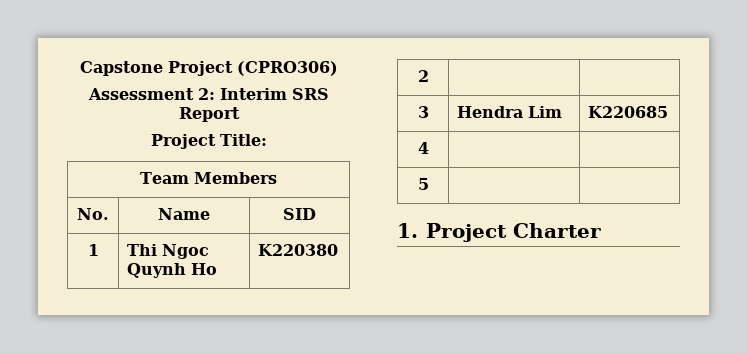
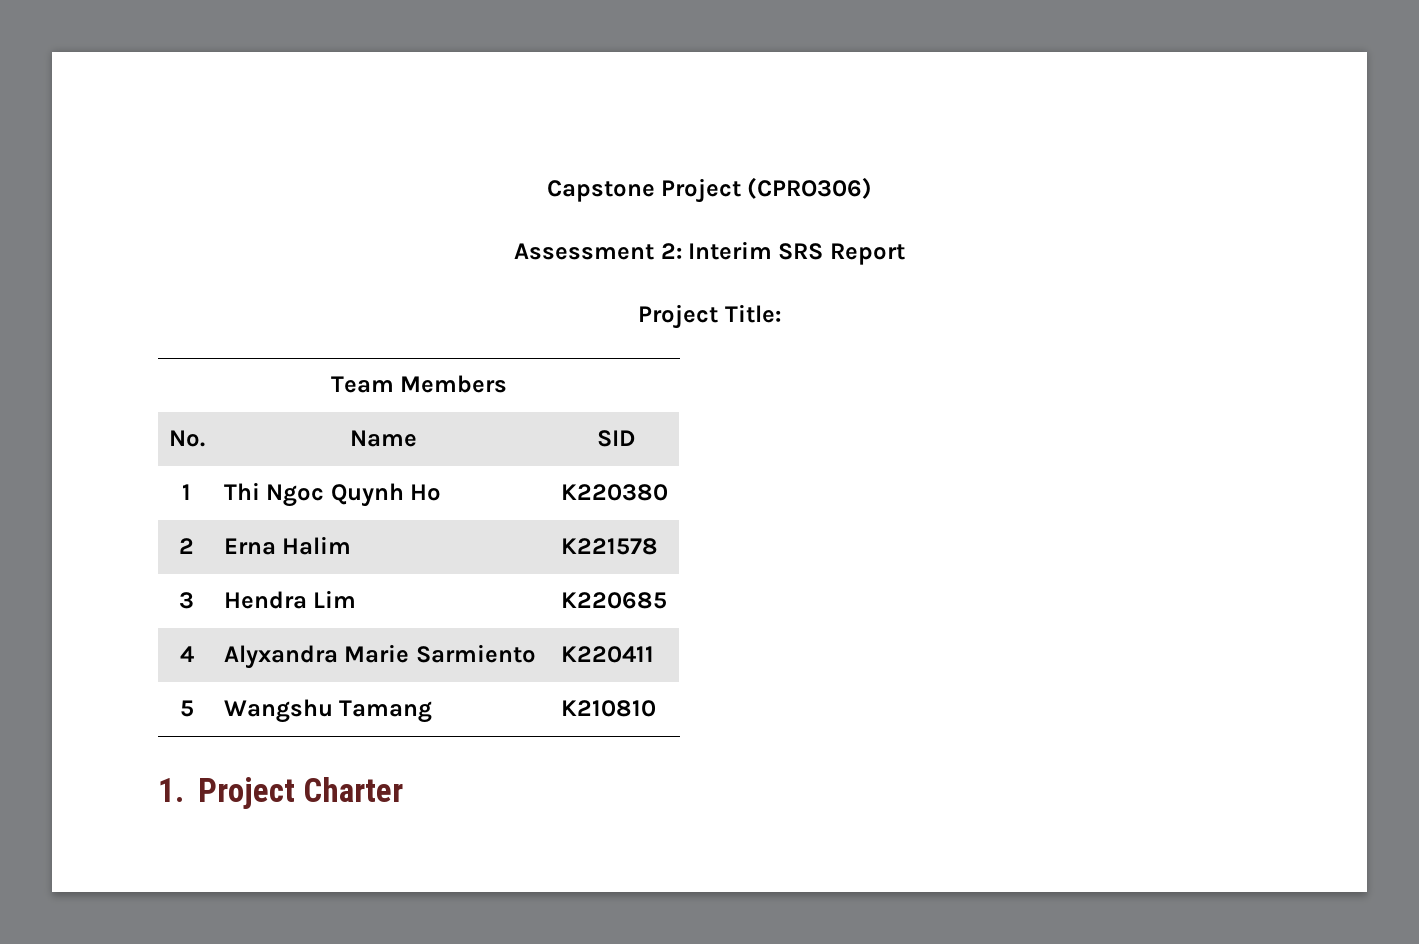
(429, 76) | -> [223,536,352,555] [560,538,658,555] Erna Halim | K221578
[417,178,429,190] | // 5 | | -> [223,644,536,669] [560,646,654,663] [179,700,194,717] [223,699,433,723] [560,700,656,717] Alyxandra Marie Sarmiento | K220411 // 5 | Wangshu Tamang | K210810

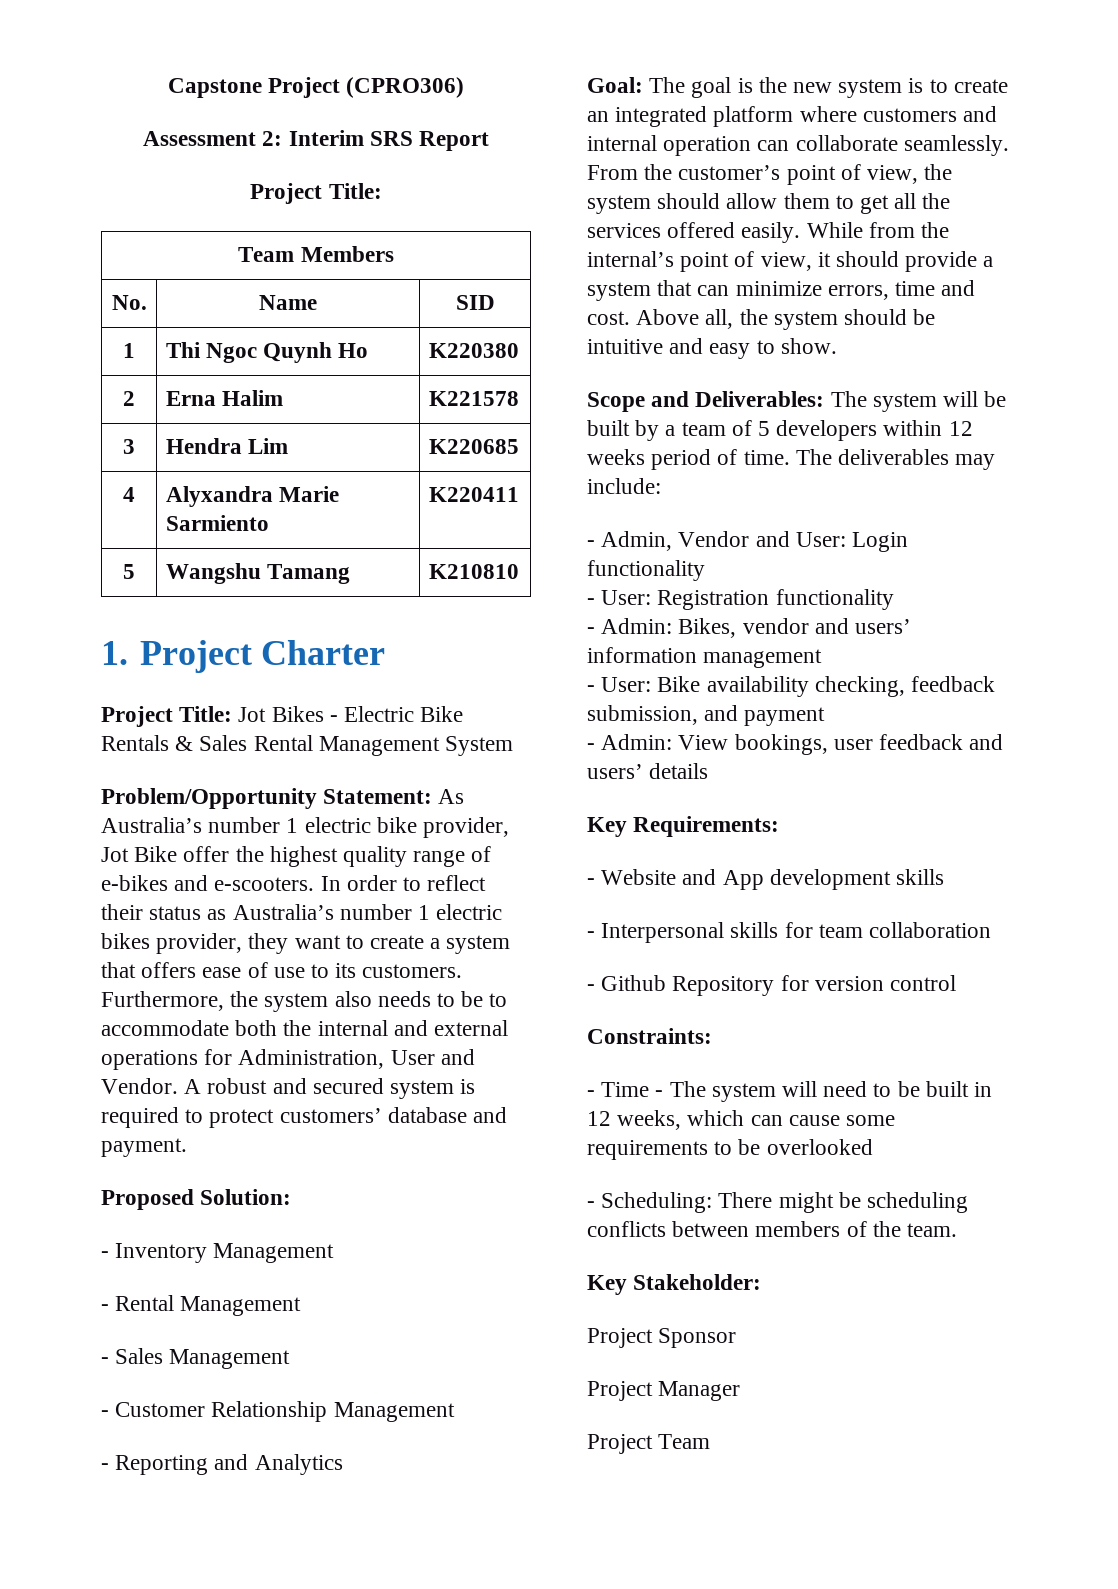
(404, 789) none -> [101,706,464,727] [101,735,514,756] [101,788,465,809] [101,817,510,838] [101,846,492,867] [101,875,487,891] [101,904,503,920] [101,933,511,954] [101,962,463,978] [101,991,508,1012] [101,1020,509,1036] [101,1049,475,1070] [101,1078,476,1099] [101,1107,508,1128] [101,1138,187,1157] [101,1189,292,1210] [101,1243,335,1263] [101,1295,302,1316] [101,1348,291,1369] [101,1401,455,1422] [101,1454,343,1475] [587,77,1008,98] [587,106,998,127] [587,135,1009,156] [587,164,953,185] [587,193,951,214] [587,222,950,243] [587,251,994,272] [587,280,976,301] [587,309,936,330] [587,338,837,359] [587,391,1007,412] [587,420,973,441] [587,449,996,470] [587,478,661,494] [587,531,909,552] [587,560,705,581] [587,589,894,610] [587,618,912,638] [587,647,823,668] [587,676,996,697] [587,705,826,726] [587,734,1004,755] [587,763,709,779] [587,816,780,837] [587,869,945,890] [587,922,992,943] [587,975,957,996] [587,1028,712,1044] [587,1081,993,1102] [587,1110,896,1130] [587,1139,873,1160] [587,1192,969,1213] [587,1221,958,1237] [587,1274,762,1295] [587,1328,737,1348] [587,1381,741,1401] [587,1434,711,1454] // Project Title: Jot Bikes - Electric Bike Rentals & Sales Rental Management System // Problem/Opportunity Statement: As Australia’s number 1 electric bike provider, Jot Bike offer the highest quality range of e-bikes and e-scooters. In order to reflect their status as Australia’s number 1 electric bikes provider, they want to create a system that offers ease of use to its customers. Furthermore, the system also needs to be to accommodate both the internal and external operations for Administration, User and Vendor. A robust and secured system is required to protect customers’ database and payment. // Proposed Solution: // - Inventory Management // - Rental Management // - Sales Management // - Customer Relationship Management // - Reporting and Analytics // Goal: The goal is the new system is to create an integrated platform where customers and internal operation can collaborate seamlessly. From the customer’s point of view, the system should allow them to get all the services offered easily. While from the internal’s point of view, it should provide a system that can minimize errors, time and cost. Above all, the system should be intuitive and easy to show. // Scope and Deliverables: The system will be built by a team of 5 developers within 12 weeks period of time. The deliverables may include: // - Admin, Vendor and User: Login functionality // - User: Registration functionality // - Admin: Bikes, vendor and users’ information management // - User: Bike availability checking, feedback submission, and payment // - Admin: View bookings, user feedback and users’ details // Key Requirements: // - Website and App development skills // - Interpersonal skills for team collaboration // - Github Repository for version control // Constraints: // - Time - The system will need to be built in 12 weeks, which can cause some requirements to be overlooked // - Scheduling: There might be scheduling conflicts between members of the team. // Key Stakeholder: // Project Sponsor // Project Manager // Project Team

